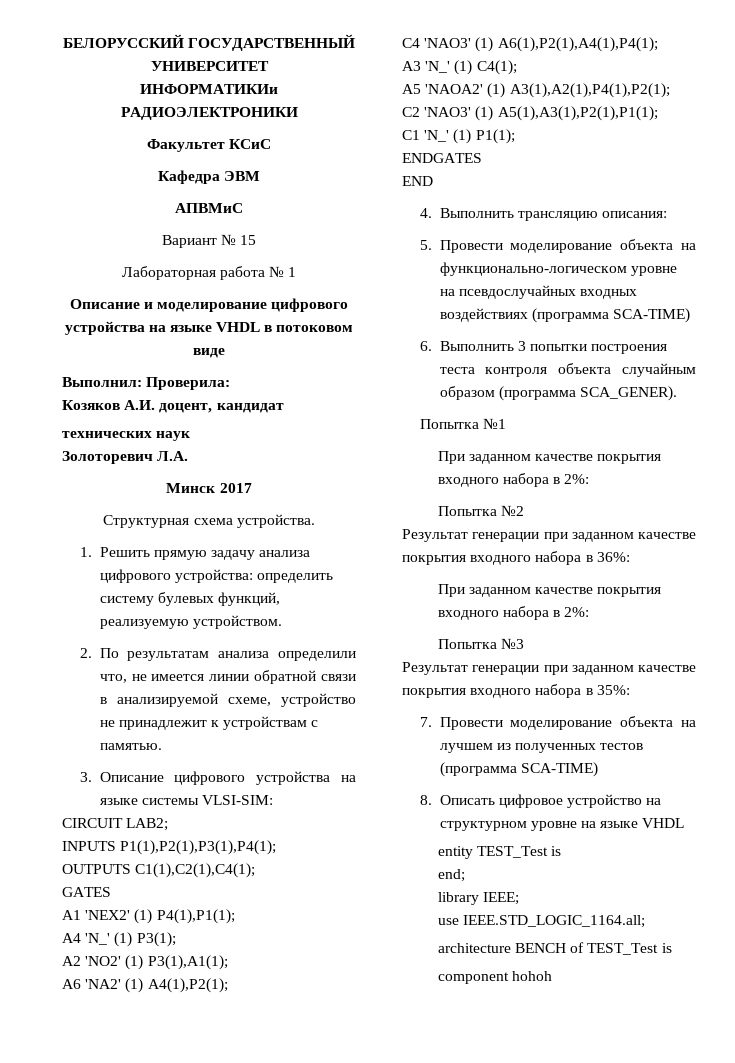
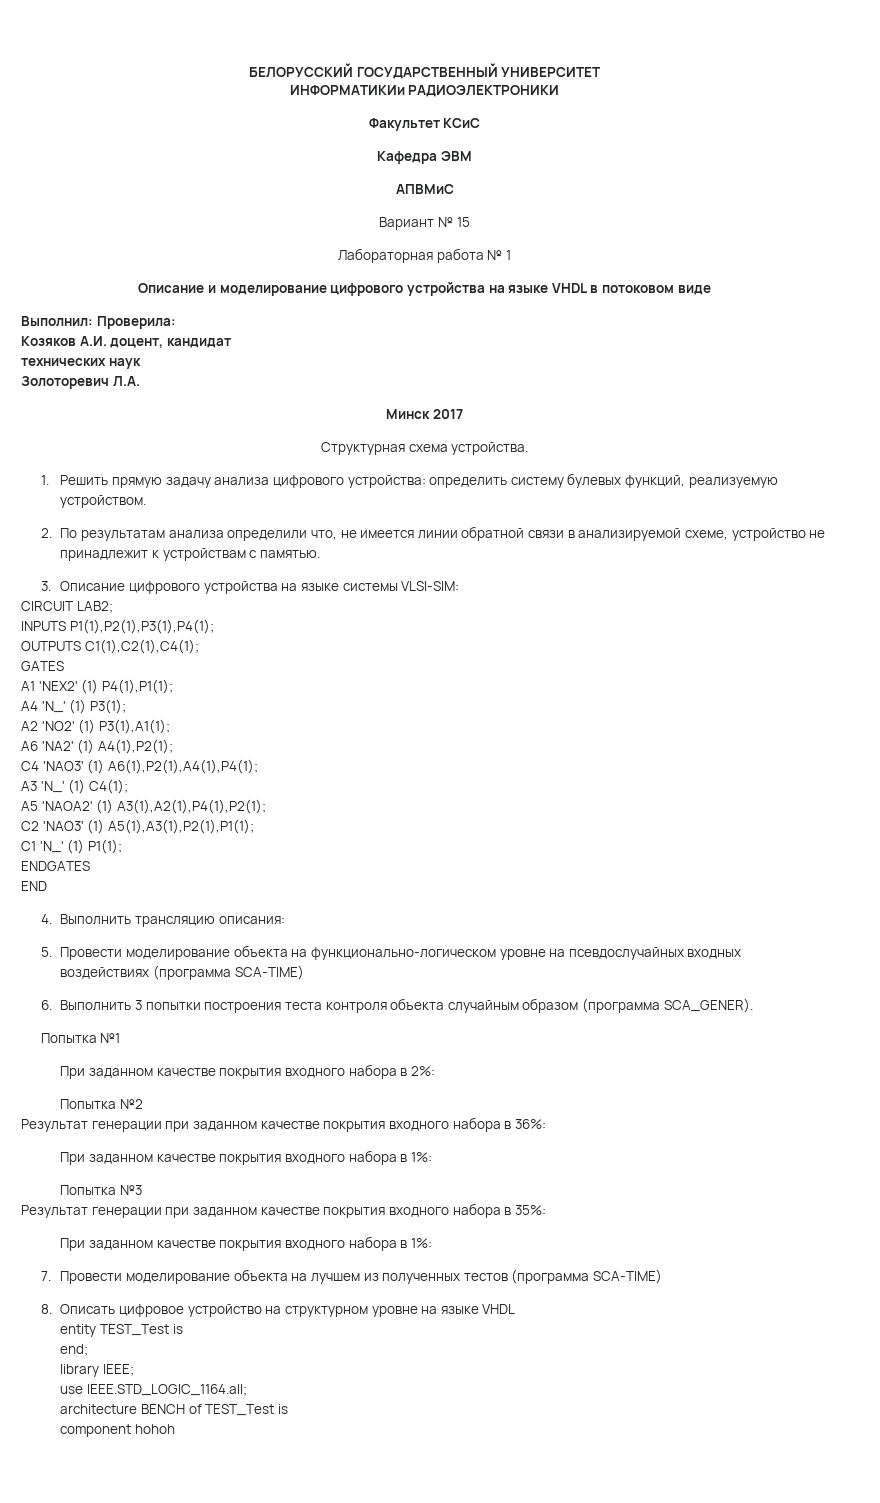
[564,607,590,617] 2%: -> [410,1152,432,1162] 1%:
(630, 690) none -> [60,1236,432,1251] // При заданном качестве покрытия входного набора в 1%:

